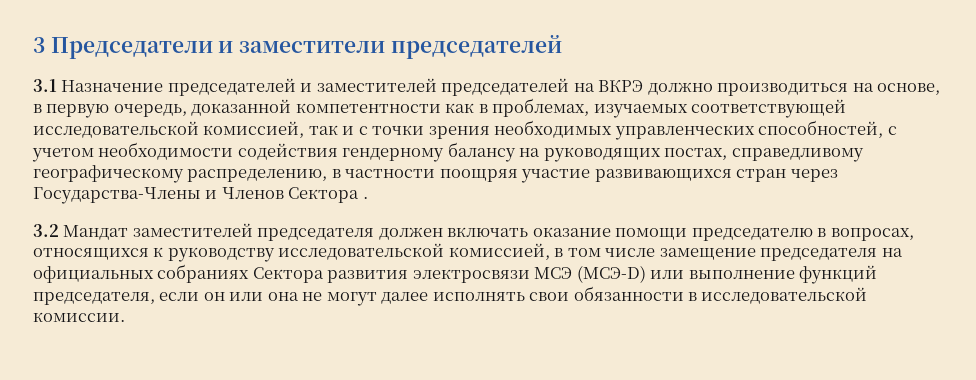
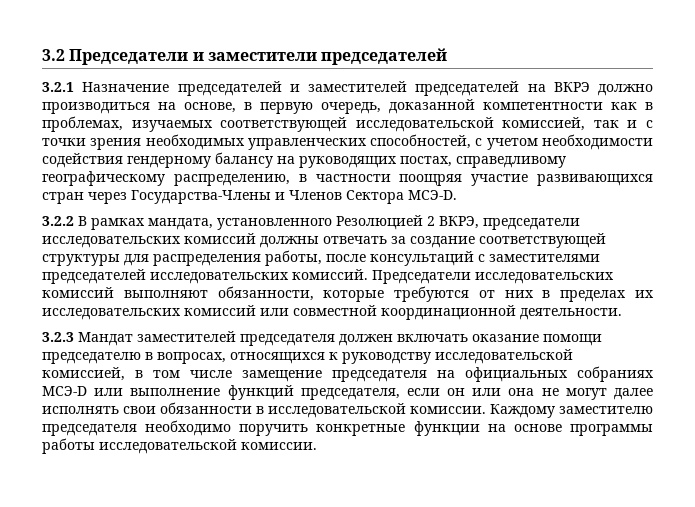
[33,37,45,53] 3 -> [42,49,65,61] 3.2
[33,79,57,92] 3.1 -> [42,82,74,92] 3.2.1
[362,196,368,199] [33,224,59,237] . // 3.2 -> [408,190,457,200] [42,215,580,230] [42,233,606,248] [42,250,600,266] [42,269,614,284] [42,286,654,302] [42,305,622,320] [42,332,74,342] МСЭ-D. // 3.2.2 В рамках мандата, установленного Резолюцией 2 ВКРЭ, председатели исследовательских комиссий должны отвечать за создание соответствующей структуры для распределения работы, после консультаций с заместителями председателей исследовательских комиссий. Председатели исследовательских комиссий выполняют обязанности, которые требуются от них в пределах их исследовательских комиссий или совместной координационной деятельности. // 3.2.3
[252,265,646,283] Сектора развития электросвязи МСЭ (МСЭ-D) -> [42,386,87,396] МСЭ-D
(125, 317) none -> [490,404,653,418] [42,420,653,436] [42,438,317,454] Каждому заместителю председателя необходимо поручить конкретные функции на основе программы работы исследовательской комиссии.

